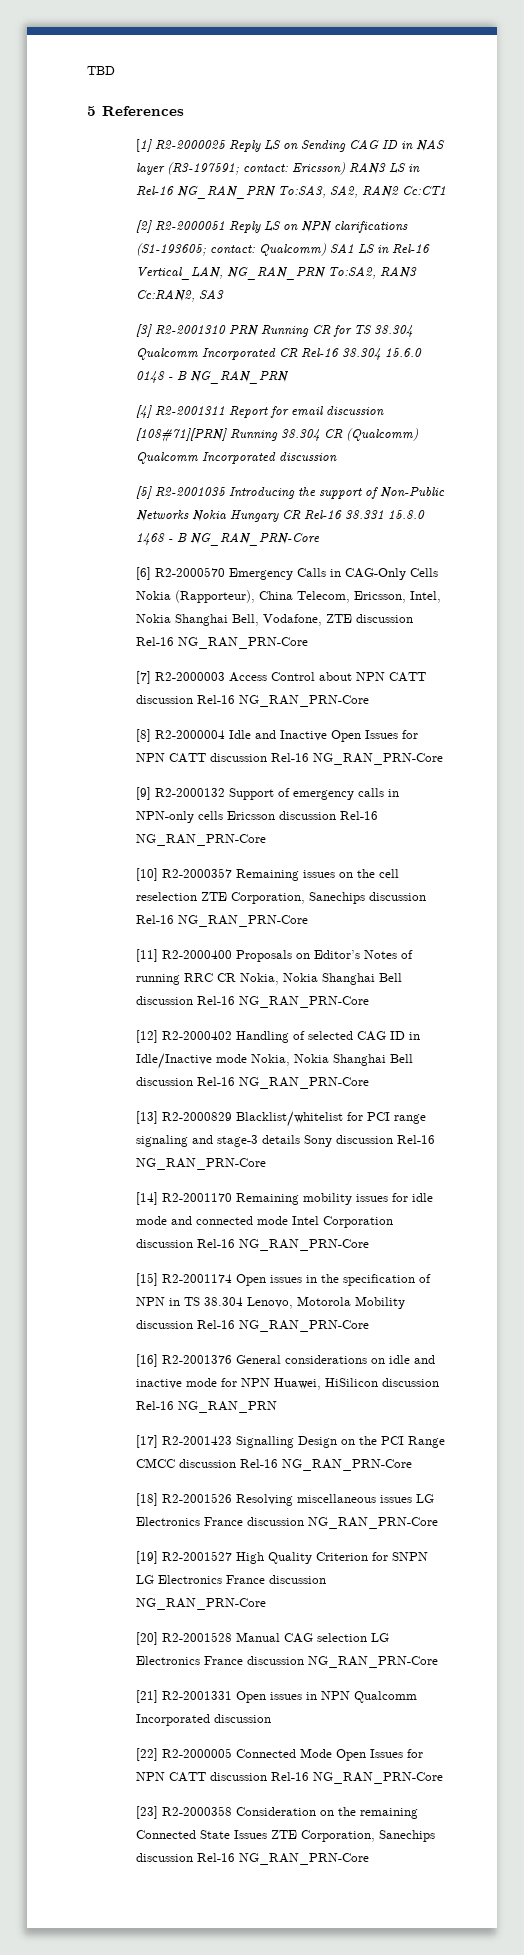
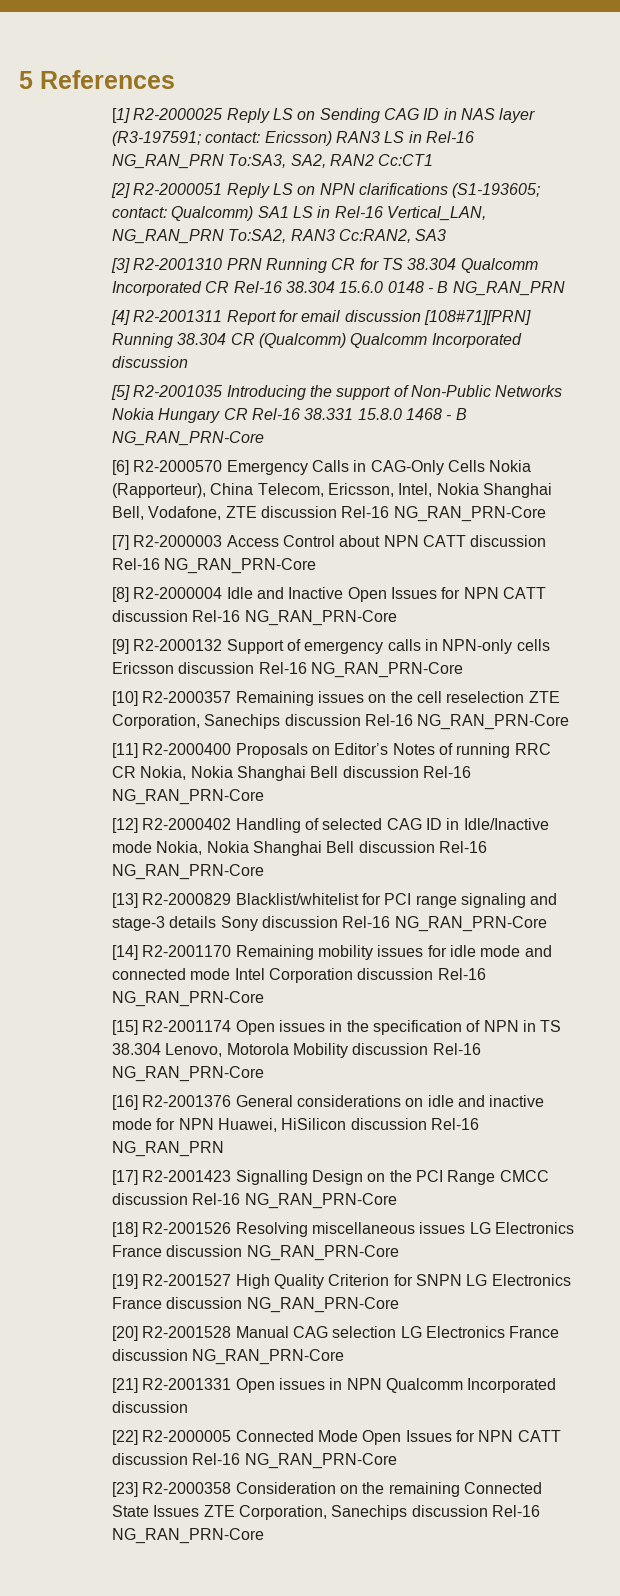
[87,66,115,75] TBD // -> (19, 80) none

